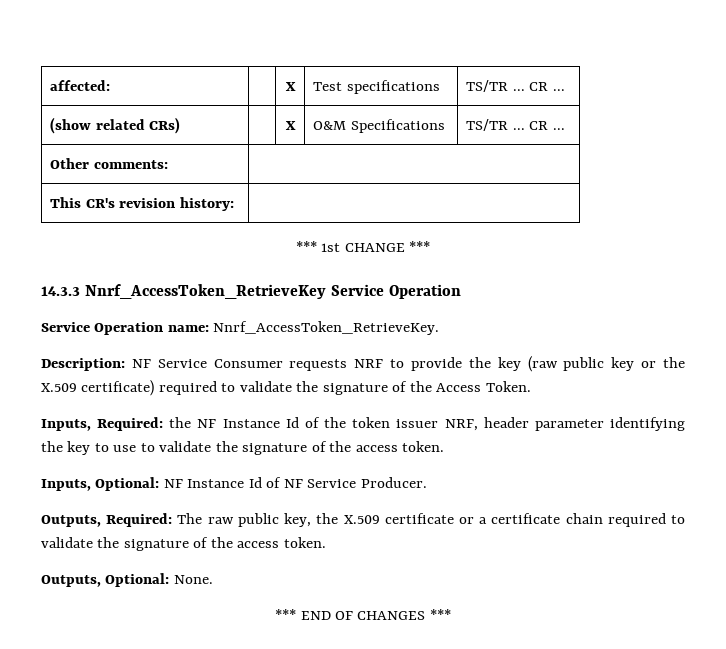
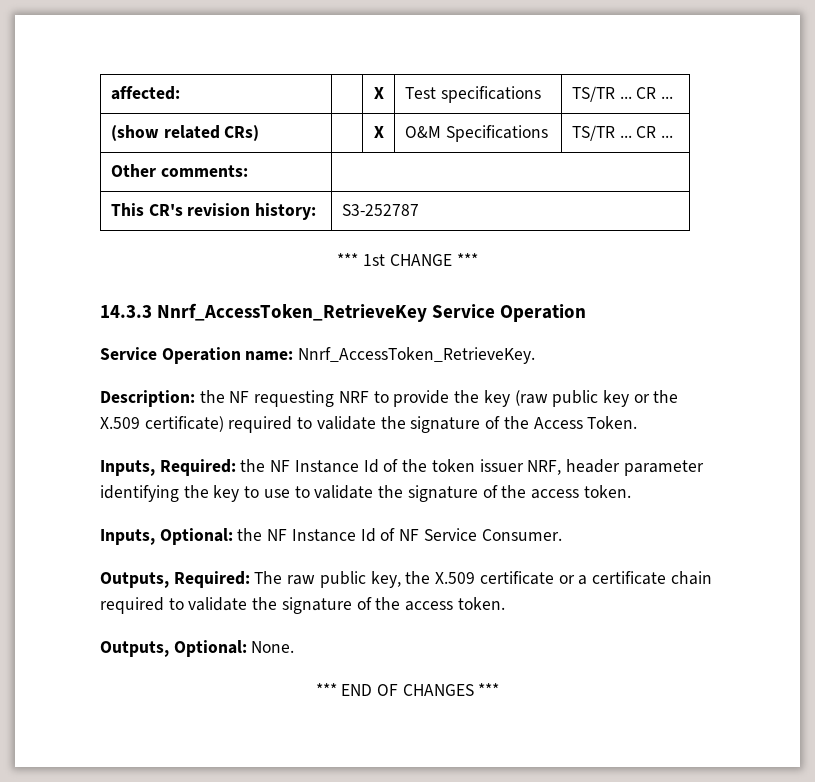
(234, 204) none -> [341,204,419,216] S3-252787
[131,359,348,371] NF Service Consumer requests -> [199,390,335,407] the NF requesting
(160, 484) none -> [237,528,263,541] the
[360,477,427,488] Producer. -> [481,529,562,541] Consumer.

